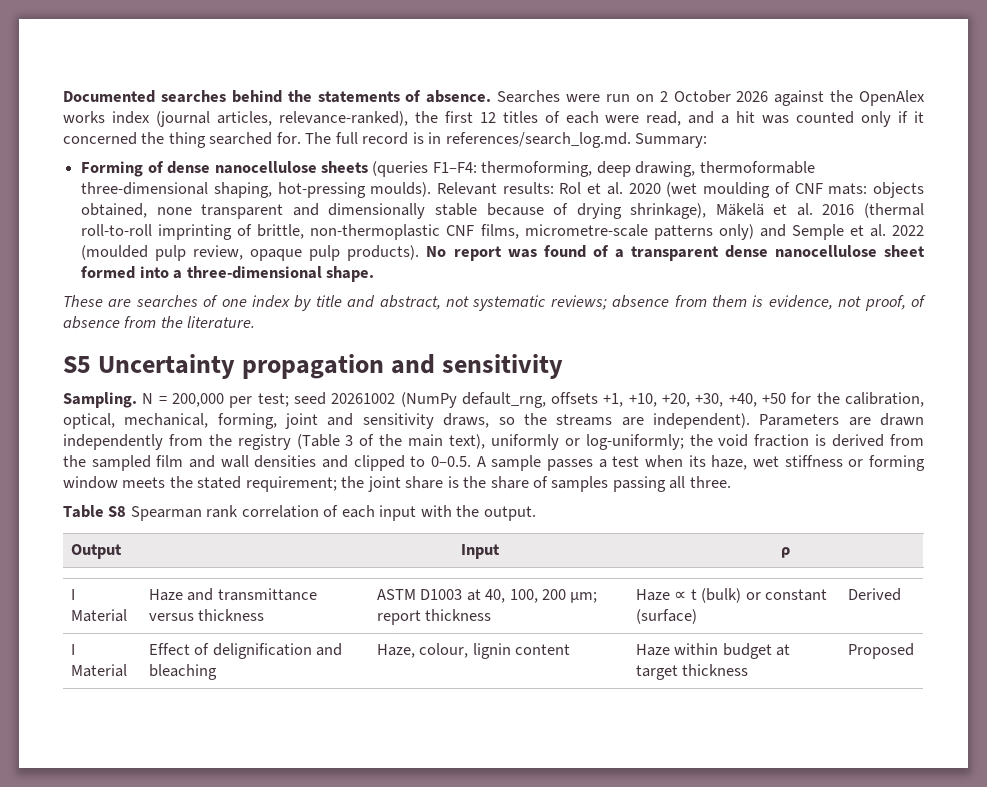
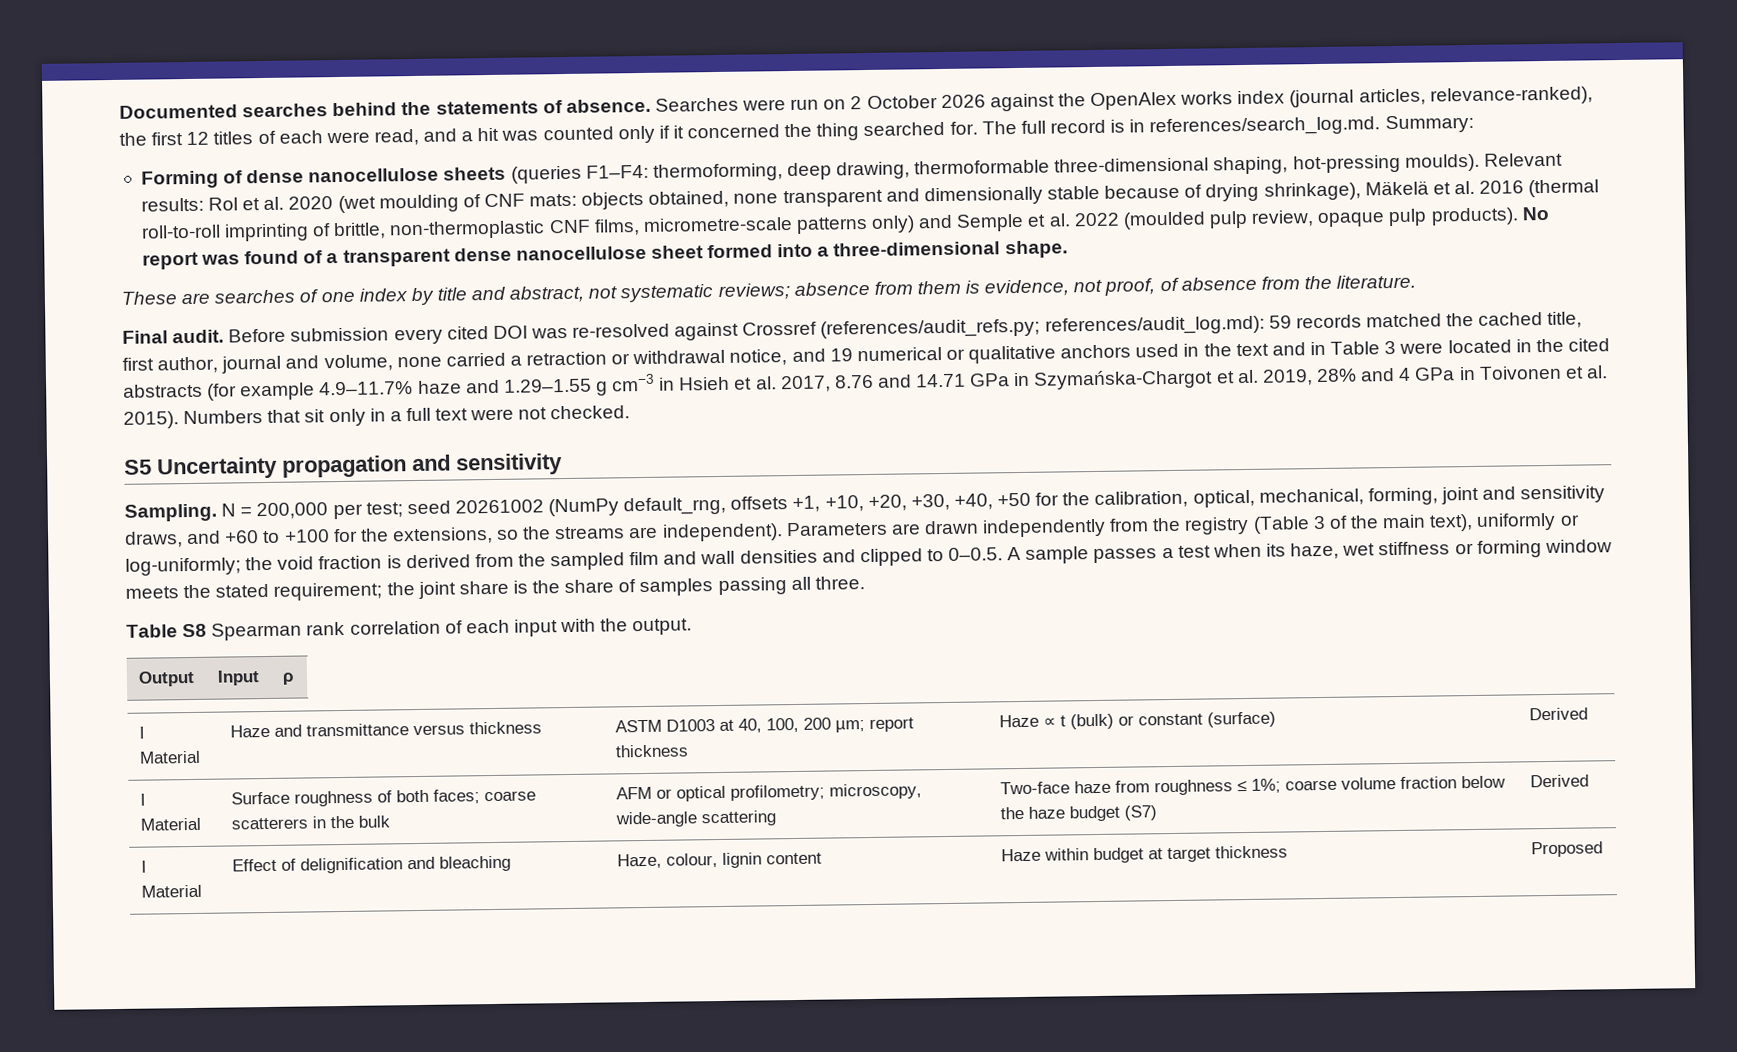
(256, 322) none -> [122,311,1583,345] [122,338,1610,374] [123,365,1608,401] [123,405,631,429] // Final audit. Before submission every cited DOI was re-resolved against Crossref (references/audit_refs.py; references/audit_log.md): 59 records matched the cached title, first author, journal and volume, none carried a retraction or withdrawal notice, and 19 numerical or qualitative anchors used in the text and in Table 3 were located in the cited abstracts (for example 4.9–11.7% haze and 1.29–1.55 g cm−3 in Hsieh et al. 2017, 8.76 and 14.71 GPa in Szymańska-Chargot et al. 2019, 28% and 4 GPa in Toivonen et al. 2015). Numbers that sit only in a full text were not checked.
(490, 420) none -> [187,526,493,545] and +60 to +100 for the extensions,
(901, 594) none -> [139,793,146,806] [139,817,201,831] [230,789,536,807] [230,815,390,830] [615,783,922,802] [614,810,776,828] [999,775,1506,796] [999,805,1157,822] [1529,774,1589,788] // I Material | Surface roughness of both faces; coarse scatterers in the bulk | AFM or optical profilometry; microscopy, wide-angle scattering | Two-face haze from roughness ≤ 1%; coarse volume fraction below the haze budget (S7) | Derived

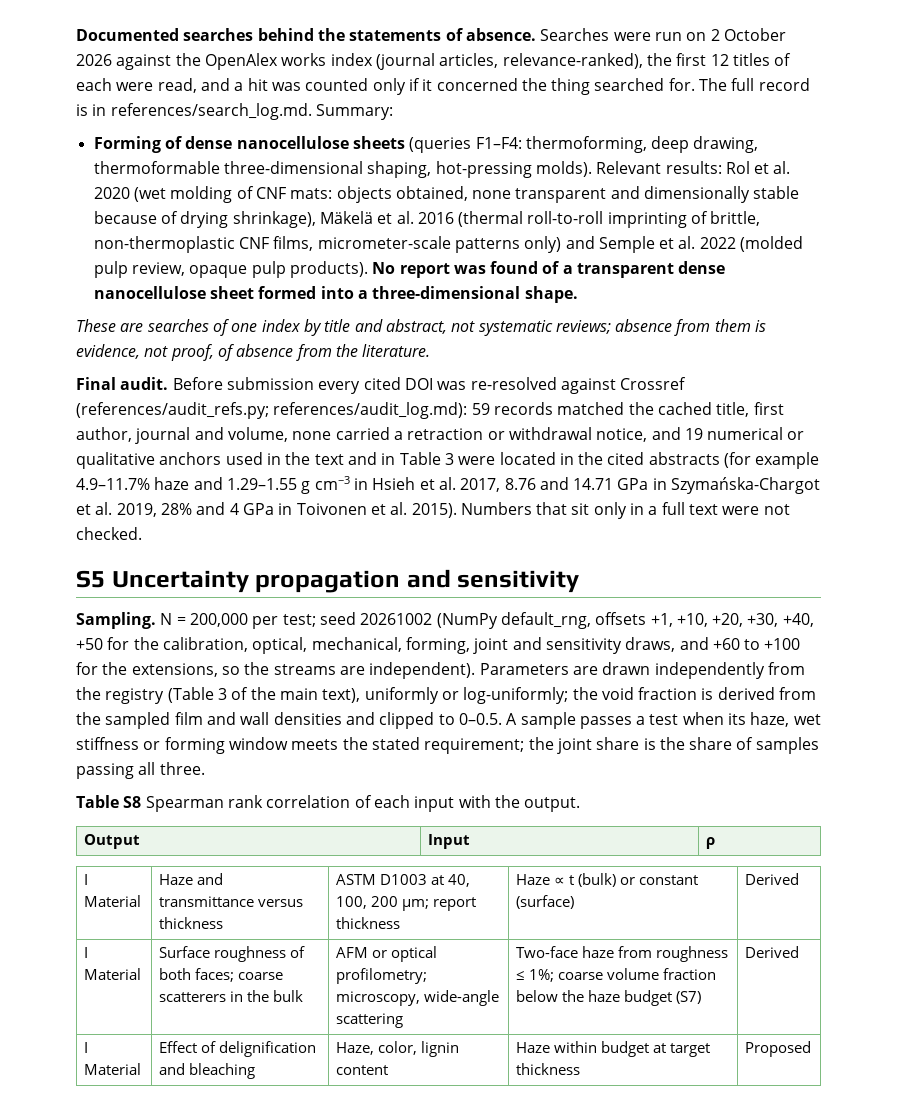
[1404,153,1480,172] moulds). -> [535,161,592,177] molds).
[378,194,459,213] moulding -> [170,186,233,203] molding
[642,216,793,232] micrometre-scale -> [317,236,451,249] micrometer-scale
[1122,211,1206,230] (moulded -> [740,236,804,252] (molded
[665,853,718,868] colour, -> [377,1041,417,1055] color,

